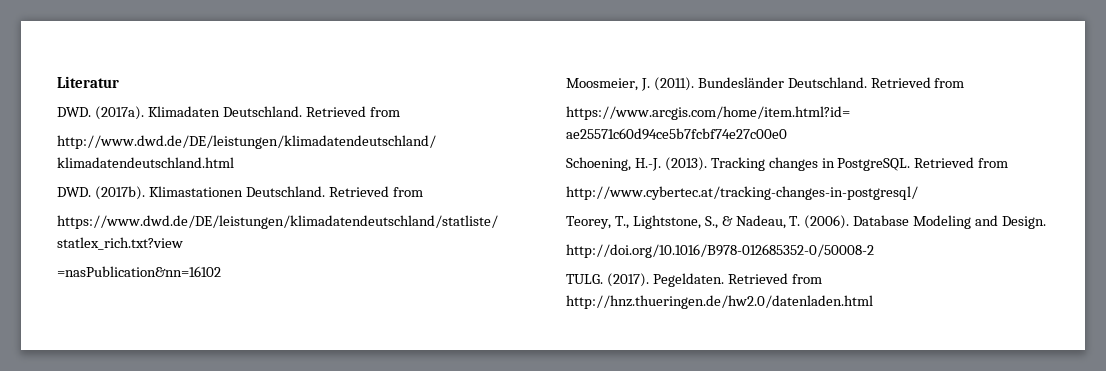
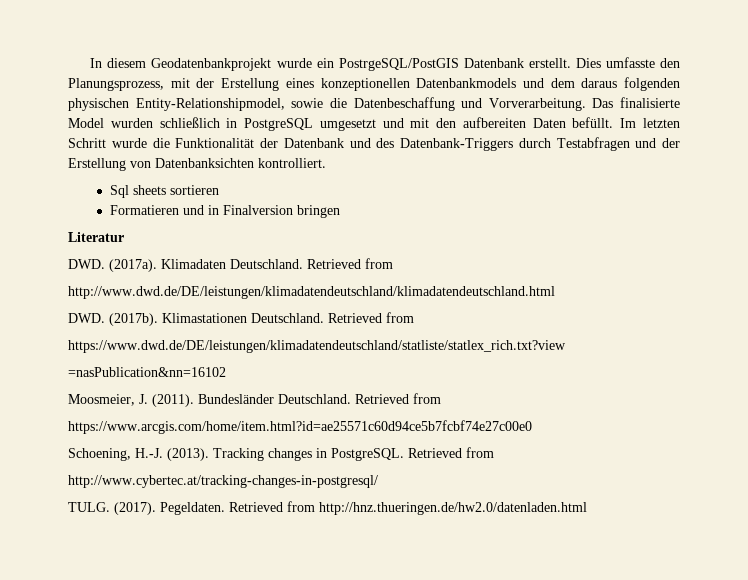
(57, 82) none -> [90,57,680,71] [68,77,680,91] [68,97,680,111] [68,117,680,131] [68,137,680,151] [68,158,326,171] [109,185,219,198] [109,205,340,218] In diesem Geodatenbankprojekt wurde ein PostrgeSQL/PostGIS Datenbank erstellt. Dies umfasste den Planungsprozess, mit der Erstellung eines konzeptionellen Datenbankmodels und dem daraus folgenden physischen Entity-Relationshipmodel, sowie die Datenbeschaffung und Vorverarbeitung. Das finalisierte Model wurden schließlich in PostgreSQL umgesetzt und mit den aufbereiten Daten befüllt. Im letzten Schritt wurde die Funktionalität der Datenbank und des Datenbank-Triggers durch Testabfragen und der Erstellung von Datenbanksichten kontrolliert. // Sql sheets sortieren // Formatieren und in Finalversion bringen //
[566,215,1047,229] [566,244,874,258] // Teorey, T., Lightstone, S., & Nadeau, T. (2006). Database Modeling and Design. // http://doi.org/10.1016/B978-012685352-0/50008-2 -> (378, 481) none

